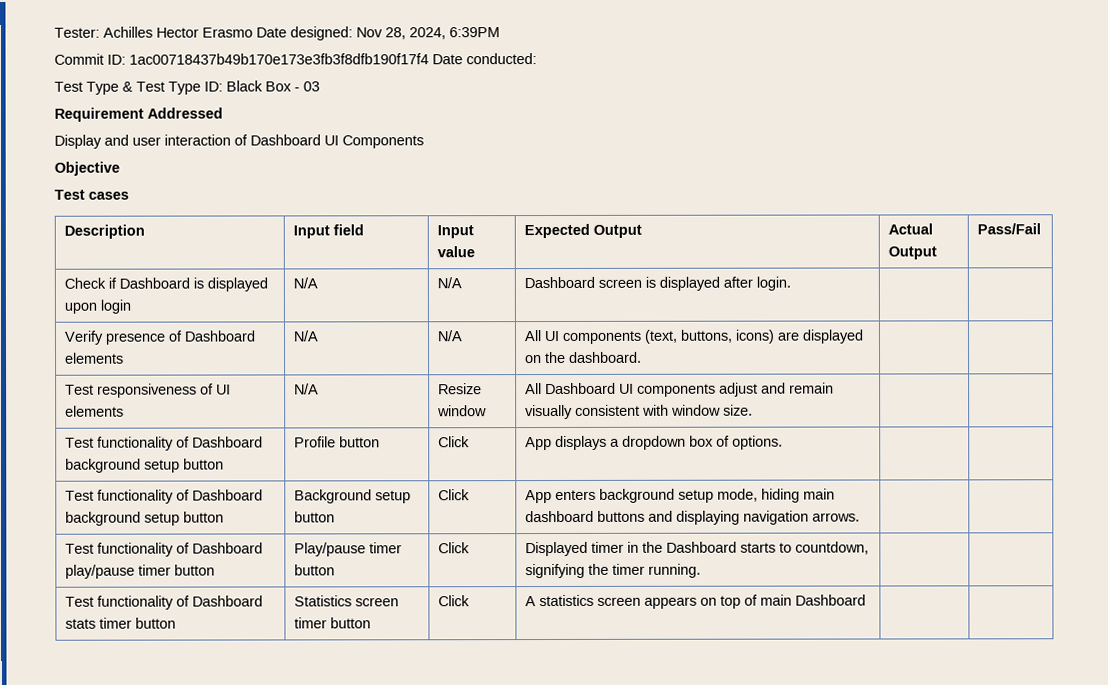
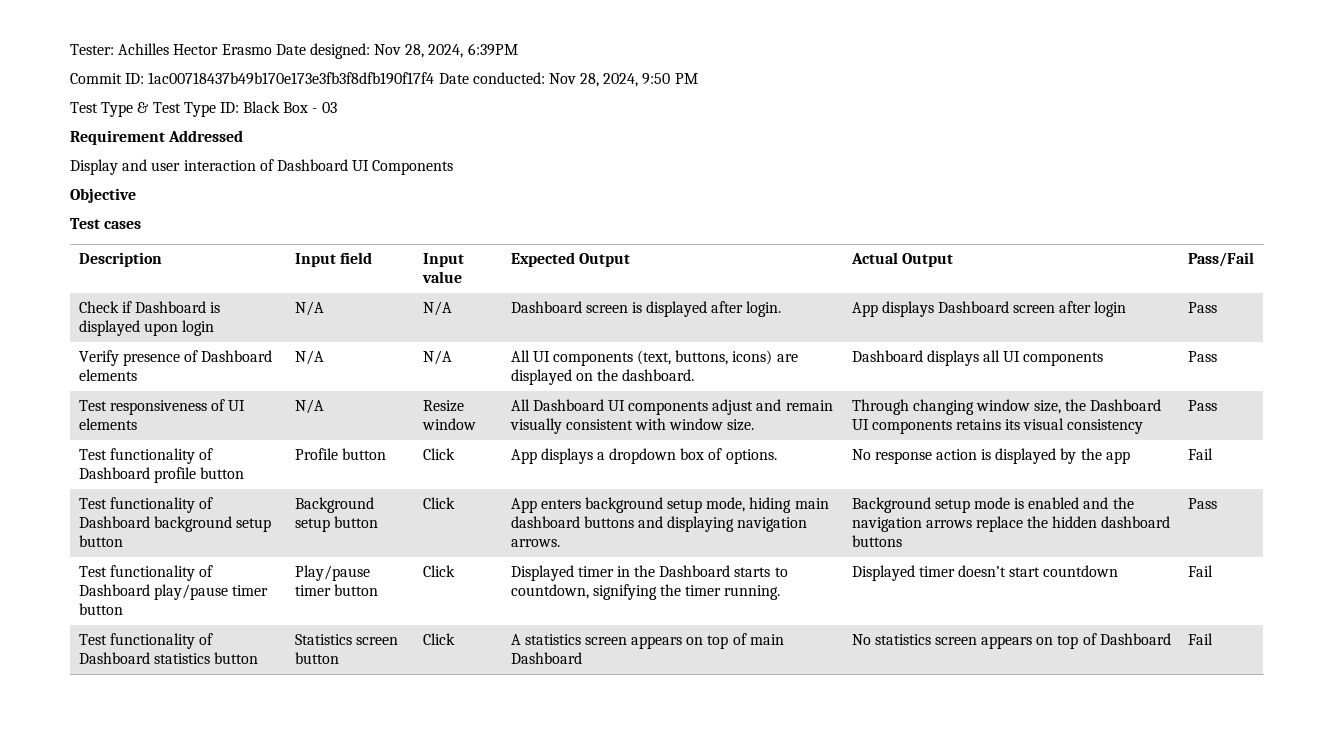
(537, 59) none -> [548,73,698,87] Nov 28, 2024, 9:50 PM
(791, 283) | -> [851,301,1127,317] [1187,302,1217,313] App displays Dashboard screen after login | Pass
(642, 357) | -> [851,350,1104,366] [1187,351,1217,362] Dashboard displays all UI components | Pass
[64,436,263,451] [64,458,180,473] | // Test functionality of Dashboard background setup -> [851,399,1162,415] [851,418,1144,434] [1187,400,1217,411] [78,448,213,464] [78,467,196,483] Through changing window size, the Dashboard UI components retains its visual consistency | Pass // Test functionality of Dashboard profile
(783, 442) | -> [851,448,1130,464] [1187,448,1213,460] No response action is displayed by the app | Fail
(860, 517) | -> [851,497,1134,513] [851,516,1171,532] [851,535,902,547] [1187,498,1217,509] Background setup mode is enabled and the navigation arrows replace the hidden dashboard buttons | Pass
[64,595,263,610] [64,617,132,629] | // Test functionality of Dashboard stats timer -> [851,565,1119,581] [1187,565,1213,577] [78,633,213,649] [78,652,210,664] Displayed timer doesn’t start countdown | Fail // Test functionality of Dashboard statistics
[293,617,327,629] timer -> (398, 641) none
(866, 600) | -> [851,633,1171,649] [1187,633,1213,645] No statistics screen appears on top of Dashboard | Fail

